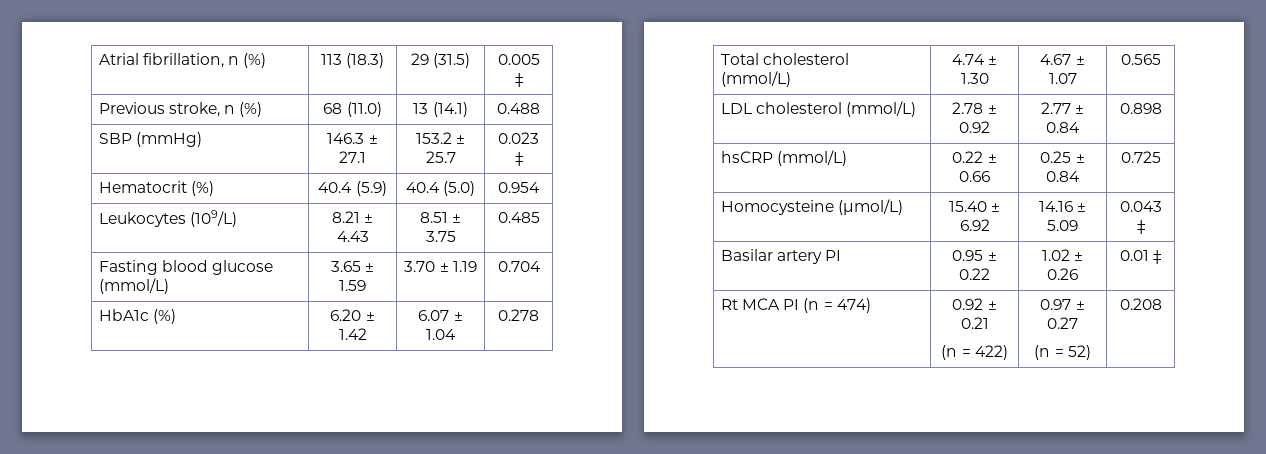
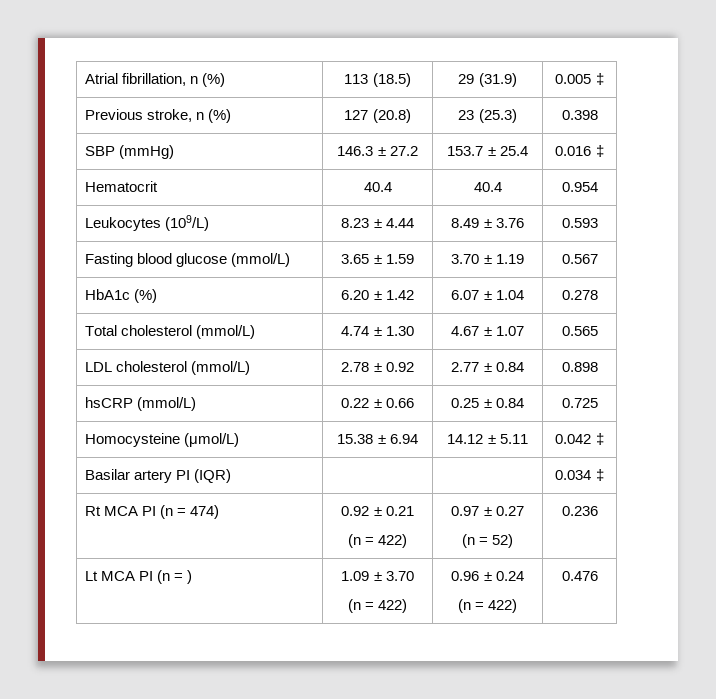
[346,53,385,68] (18.3) -> [372,73,411,87] (18.5)
[433,53,471,68] (31.5) -> [478,73,517,87] (31.9)
[323,102,382,117] [413,102,468,117] [497,103,540,114] 68 (11.0) | 13 (14.1) | 0.488 -> [344,109,411,123] [458,109,517,123] [561,110,598,120] 127 (20.8) | 23 (25.3) | 0.398
[339,151,366,163] [415,132,466,144] [425,151,456,163] [498,132,539,144] 27.1 | 153.2 ± 25.7 | 0.023 -> [389,146,418,156] [447,146,528,156] [555,146,592,156] 27.2 | 153.7 ± 25.4 | 0.016
[191,181,215,196] [318,181,387,196] [405,181,476,196] (%) | 40.4 (5.9) | 40.4 (5.0) -> [363,182,392,192] [473,182,502,192] | 40.4 | 40.4
[331,211,374,223] [336,231,369,242] [419,212,462,223] [425,231,456,242] [497,212,540,223] 8.21 ± 4.43 | 8.51 ± 3.75 | 0.485 -> [341,218,414,228] [451,218,524,228] [561,218,598,228] 8.23 ± 4.44 | 8.49 ± 3.76 | 0.593
[497,261,541,272] 0.704 -> [561,254,598,264] 0.567
[948,201,1001,212] [959,219,990,231] [1038,201,1087,212] [1047,220,1078,231] [1119,201,1162,212] [1136,220,1145,234] [720,249,842,264] [952,250,997,261] [959,268,990,280] [1041,249,1084,261] [1047,268,1078,280] [1119,250,1149,261] 15.40 ± 6.92 | 14.16 ± 5.09 | 0.043 ‡ // Basilar artery PI | 0.95 ± 0.22 | 1.02 ± 0.26 | 0.01 -> [337,434,418,444] [447,434,528,444] [555,433,604,445] [85,469,232,483] [555,470,592,480] 15.38 ± 6.94 | 14.12 ± 5.11 | 0.042 ‡ // Basilar artery PI (IQR) | | | 0.034
[1119,298,1162,310] 0.208 -> [561,506,598,516] [85,570,193,584] [341,571,414,581] [347,599,408,613] [451,571,524,581] [457,599,518,613] [561,571,598,581] 0.236 // Lt MCA PI (n = ) | 1.09 ± 3.70 // (n = 422) | 0.96 ± 0.24 // (n = 422) | 0.476

